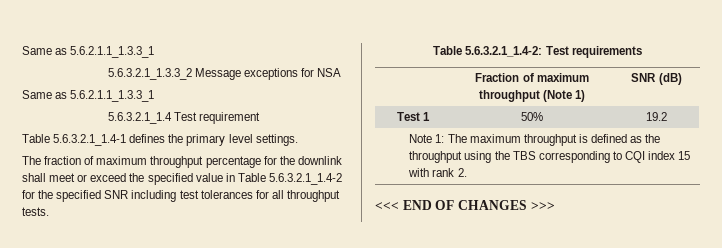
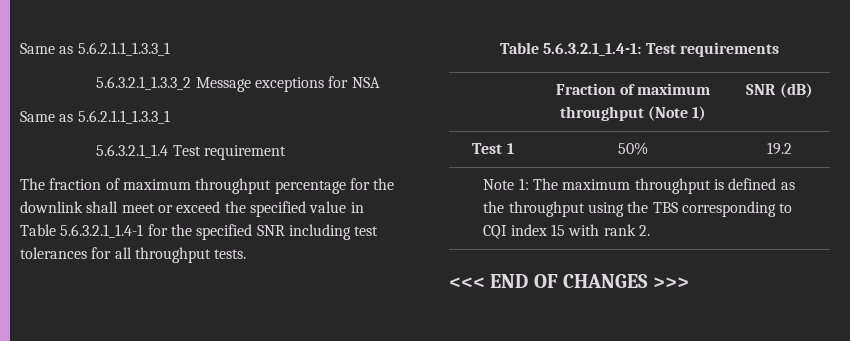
[22,134,298,146] // Table 5.6.3.2.1_1.4-1 defines the primary level settings. -> (286, 152) none
[268,173,342,185] 5.6.3.2.1_1.4-2 -> [60,224,144,238] 5.6.3.2.1_1.4-1
[465,46,543,57] 5.6.3.2.1_1.4-2: -> [543,43,642,56] 5.6.3.2.1_1.4-1:

